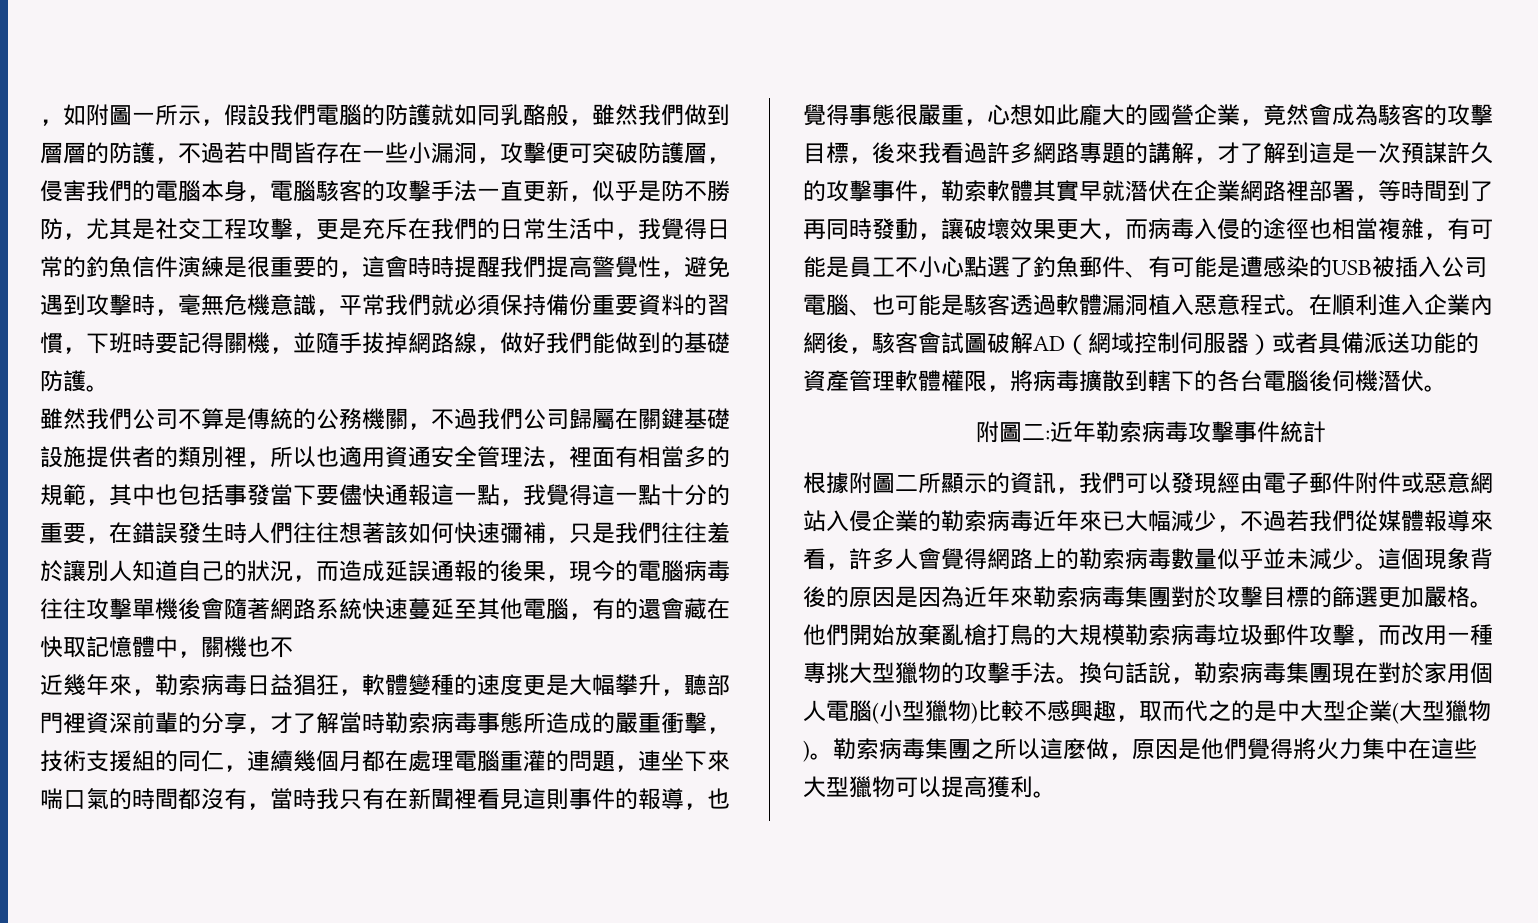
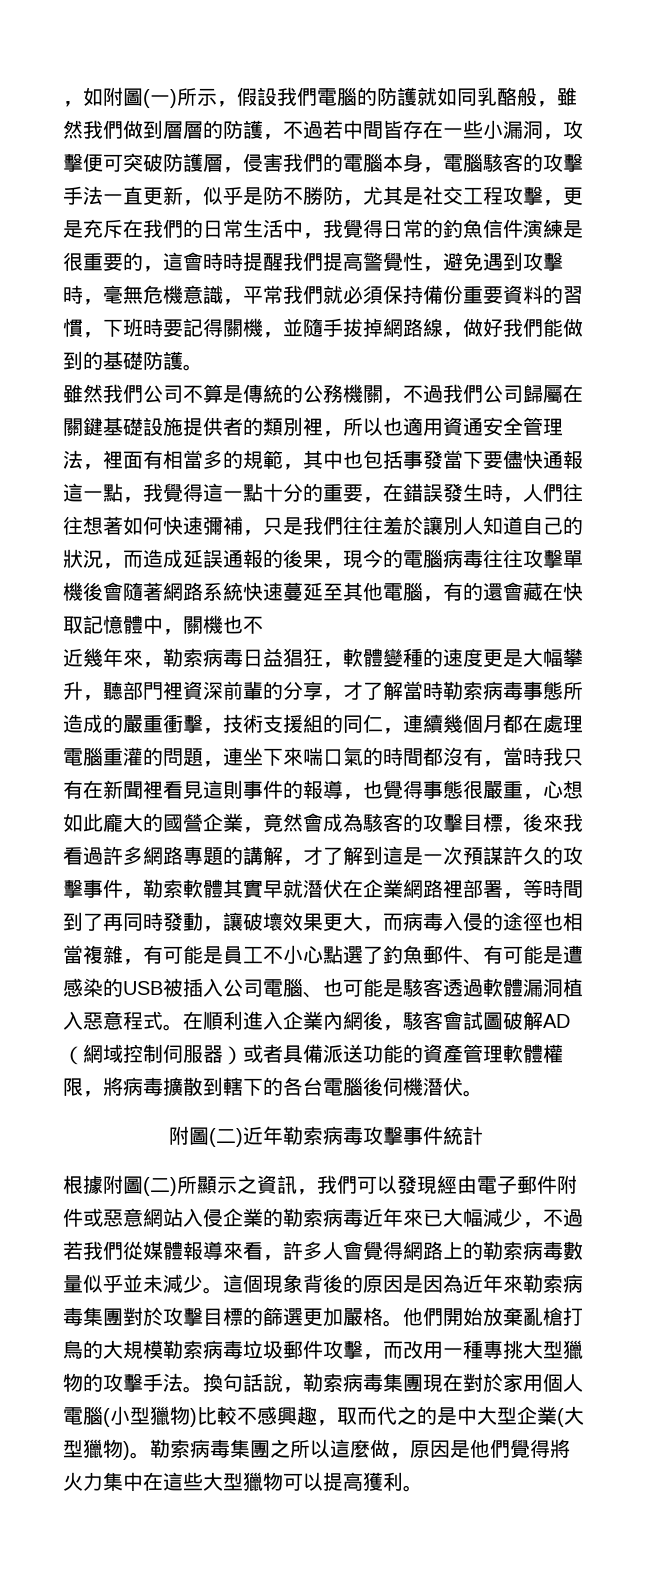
[132,112,155,123] 一 -> [143,89,177,108] (一)
(247, 533) none -> [503,497,523,503] ，
[385,522,408,544] 該 -> (123, 525) none
[1021,424,1050,440] 二: -> [208,1128,243,1147] (二)
[895,472,1010,494] 二所顯示的 -> [143,1175,257,1196] (二)所顯示之

